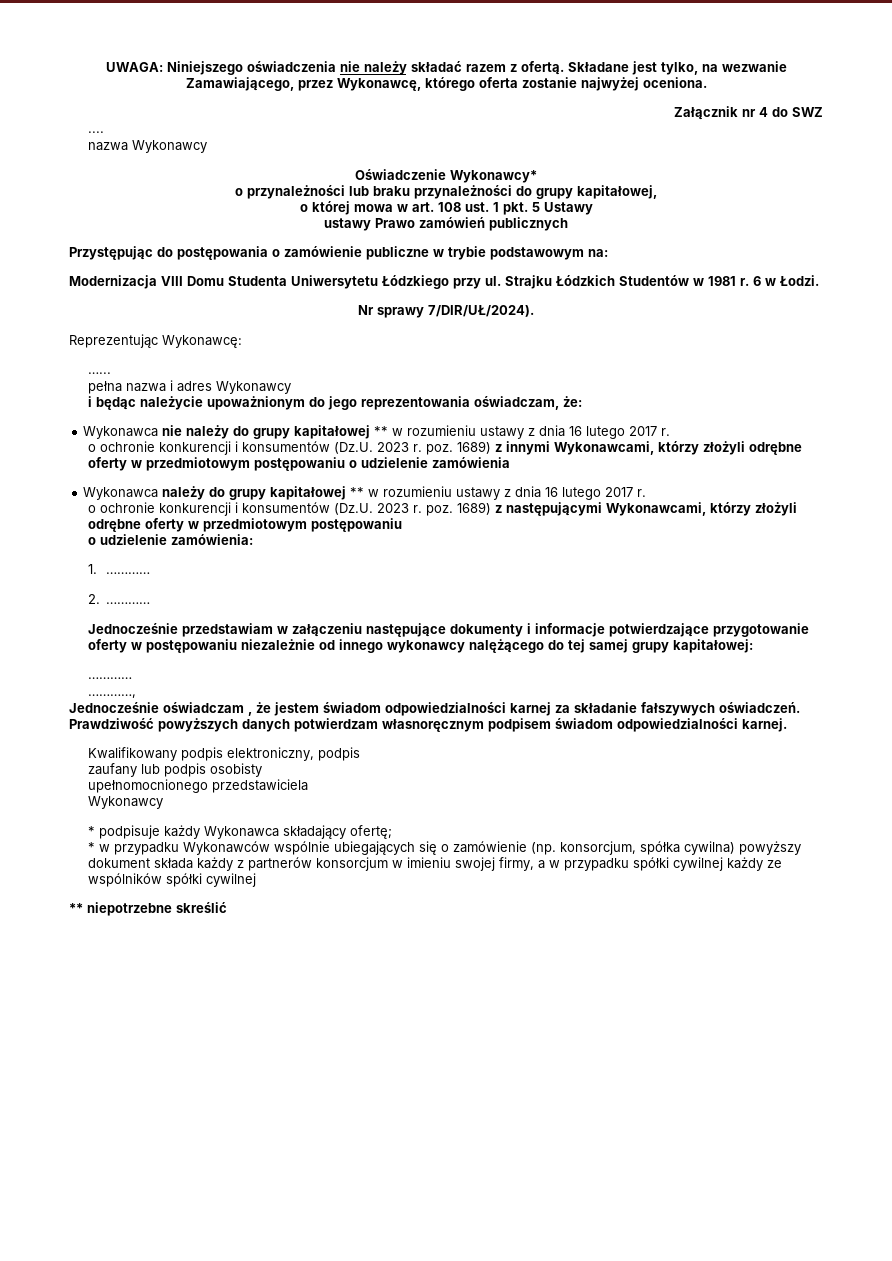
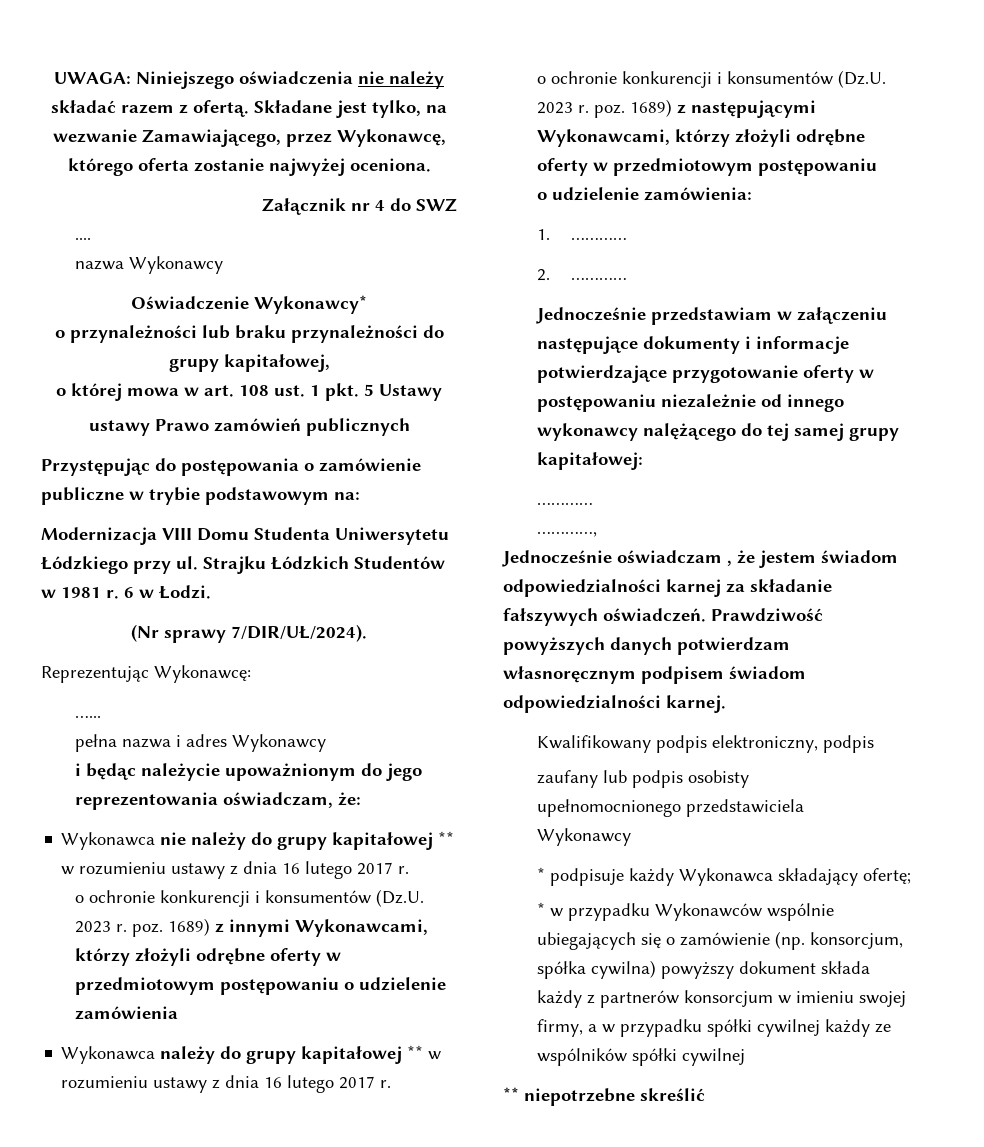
[358,305,374,315] Nr -> [131,624,159,642] (Nr

